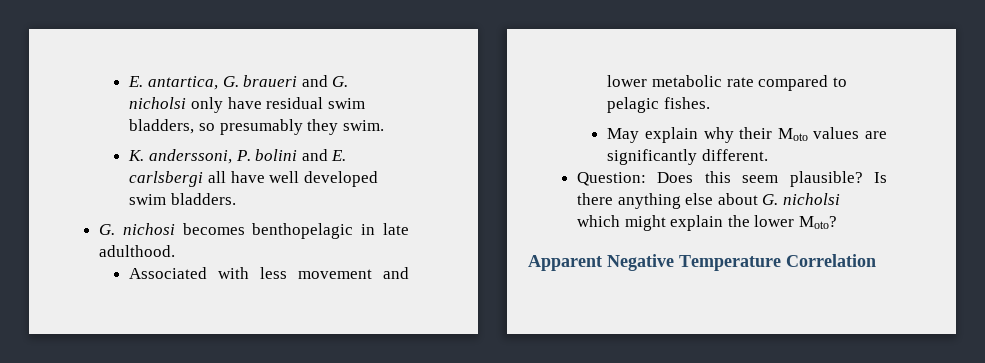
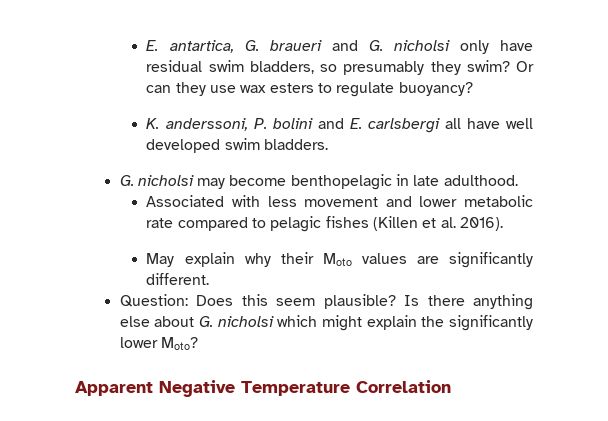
[342,120,384,131] swim. -> [466,60,534,72] [146,82,473,97] swim? Or can they use wax esters to regulate buoyancy?
[122,223,245,235] nichosi becomes -> [137,175,287,189] nicholsi may become
[664,97,711,109] fishes. -> [325,216,504,231] fishes (Killen et al. 2016).
(750, 221) none -> [449,315,533,331] significantly

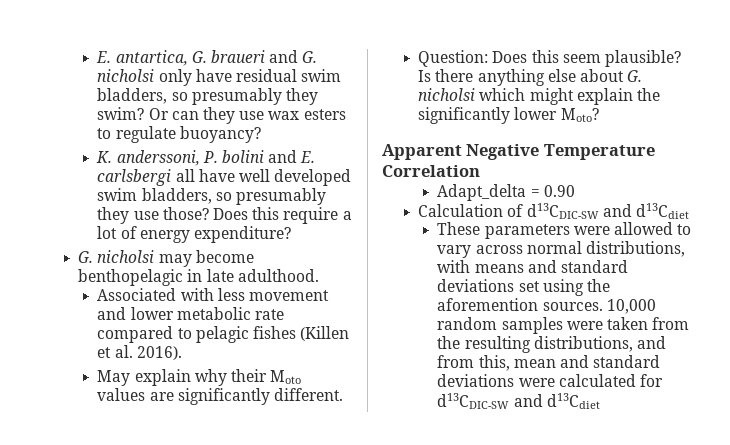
[264,139,329,150] bladders. -> [141,188,326,205] [97,207,352,224] [97,226,291,243] bladders, so presumably they use those? Does this require a lot of energy expenditure?
(451, 386) none -> [437,184,575,201] [418,203,689,219] [437,222,692,239] [437,241,685,258] [437,260,628,273] [437,279,610,296] [437,298,656,314] [437,317,690,334] [437,336,666,353] [437,355,661,371] [437,374,663,387] [437,393,600,409] // Adapt_delta = 0.90 // Calculation of d13CDIC-SW and d13Cdiet // These parameters were allowed to vary across normal distributions, with means and standard deviations set using the aforemention sources. 10,000 random samples were taken from the resulting distributions, and from this, mean and standard deviations were calculated for d13CDIC-SW and d13Cdiet

